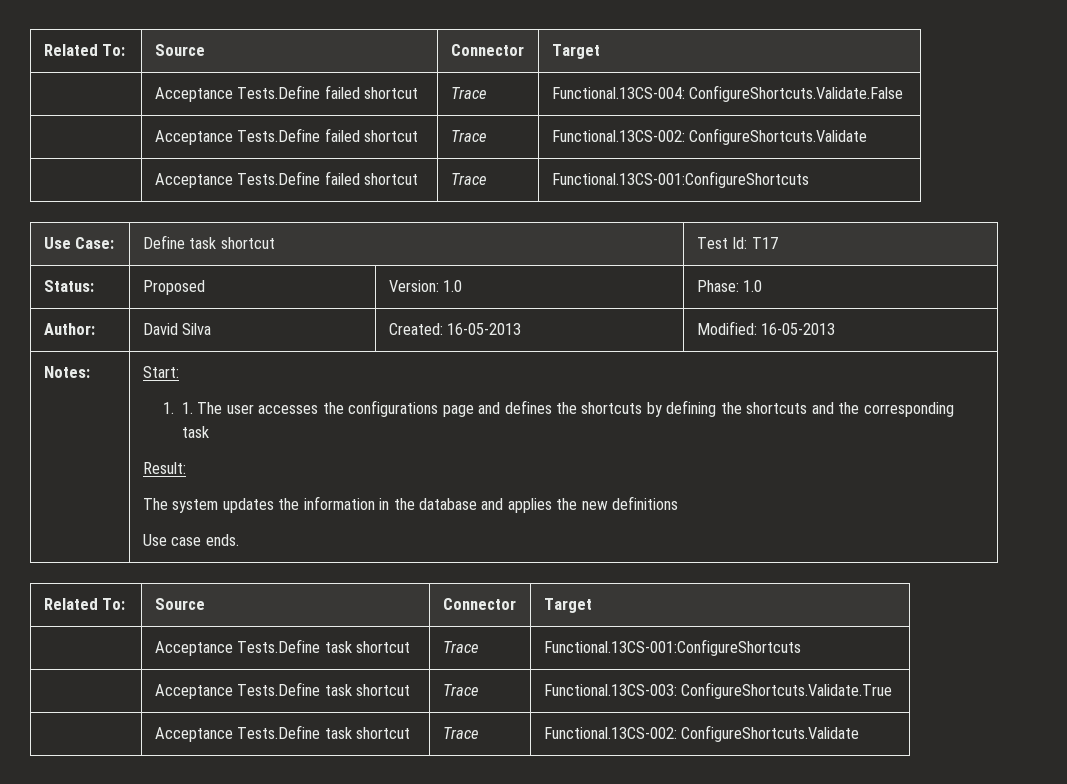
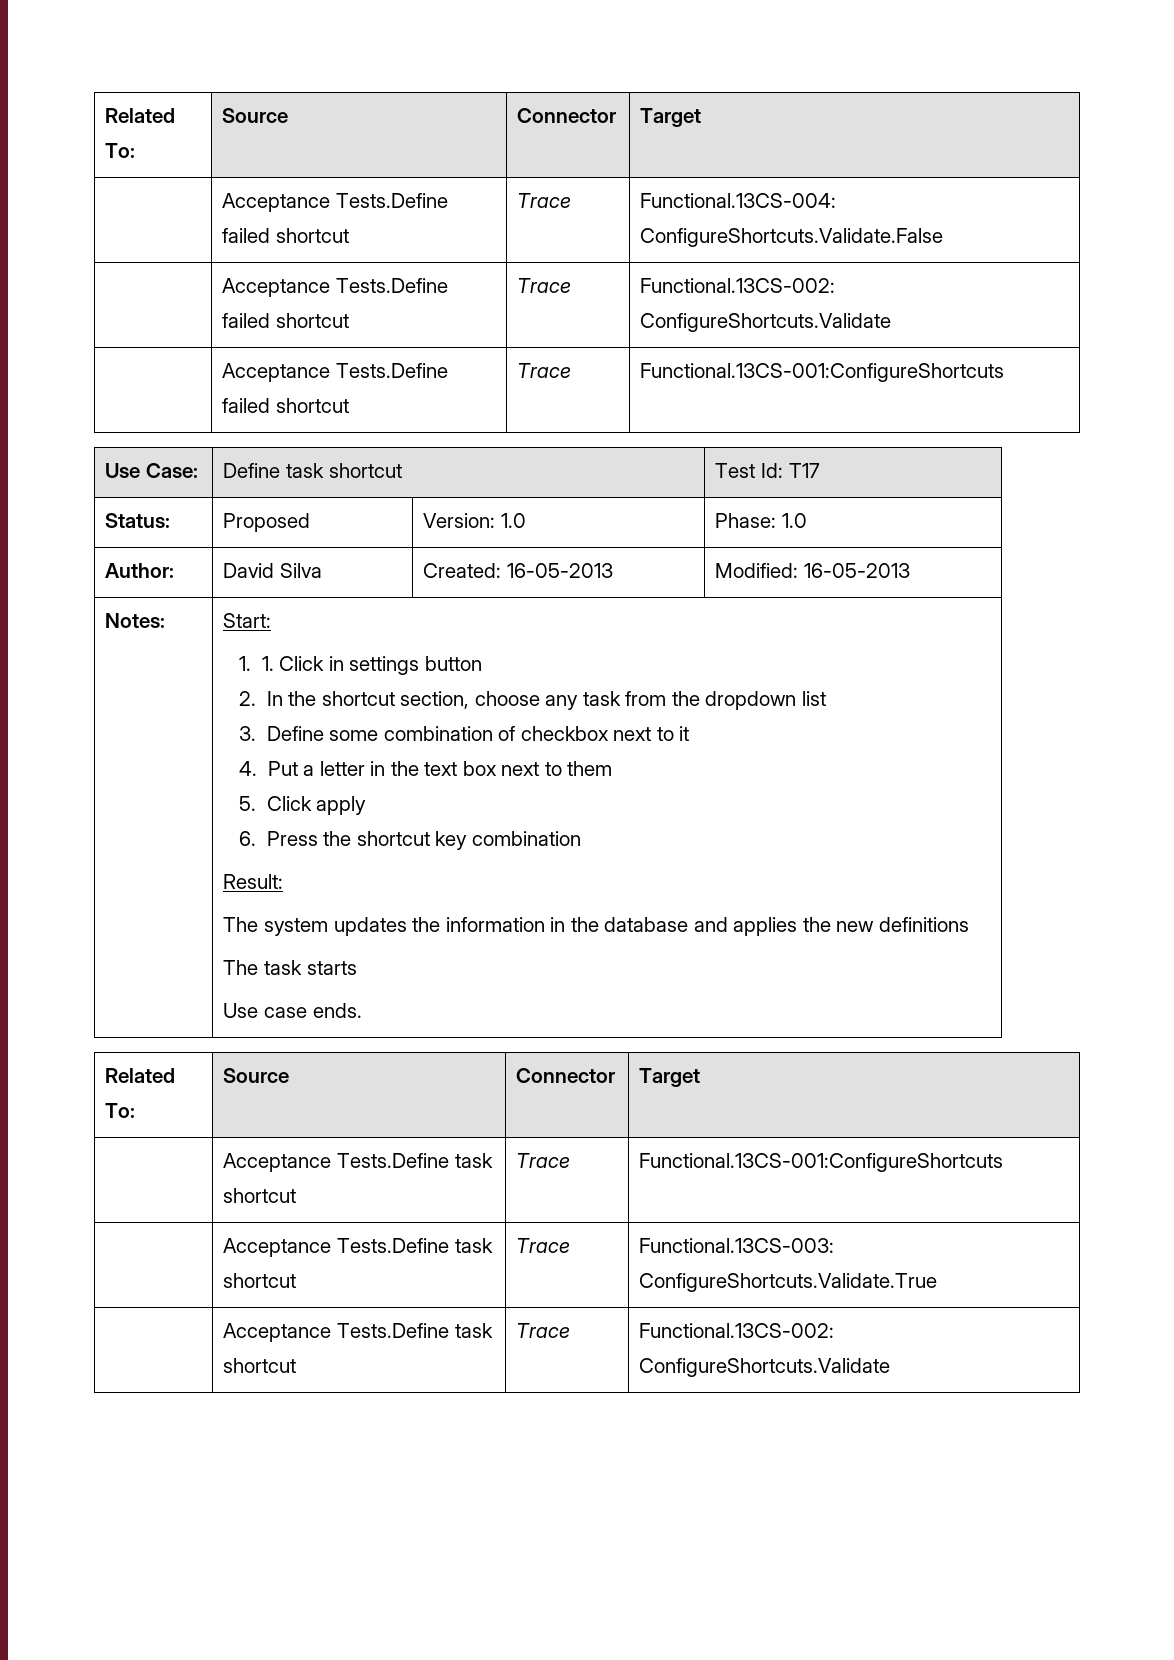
[197,400,954,417] [181,426,209,438] The user accesses the configurations page and defines the shortcuts by defining the shortcuts and the corresponding task -> [279,656,482,675] [239,691,827,710] [239,726,690,741] [239,761,613,776] [239,796,367,815] [239,831,581,850] Click in settings button // 2. In the shortcut section, choose any task from the dropdown list // 3. Define some combination of checkbox next to it // 4. Put a letter in the text box next to them // 5. Click apply // 6. Press the shortcut key combination
(679, 503) none -> [223,960,357,975] // The task starts

